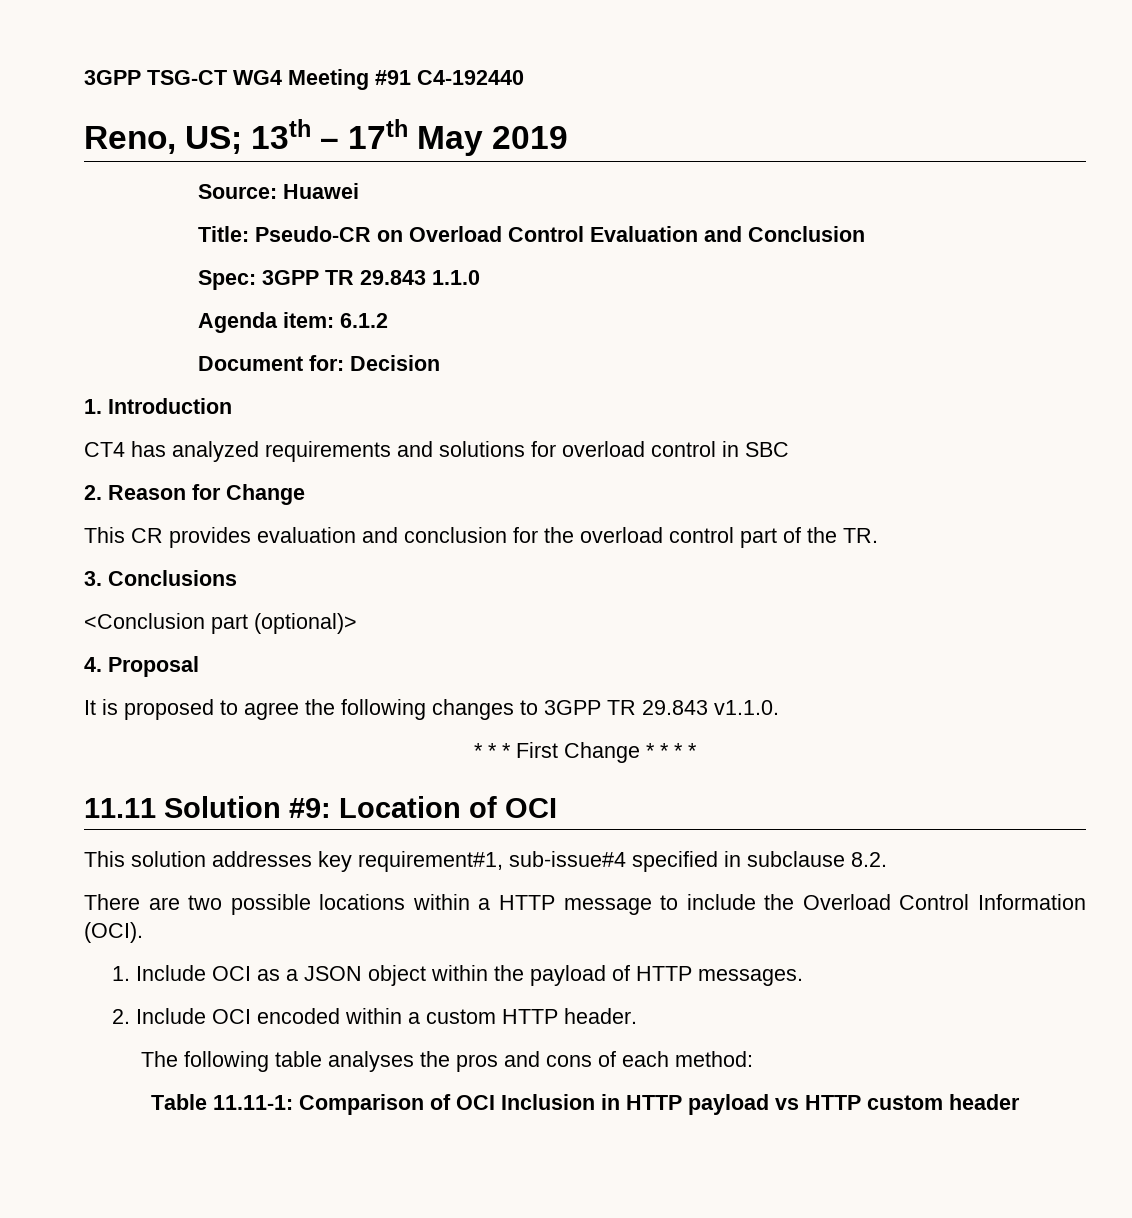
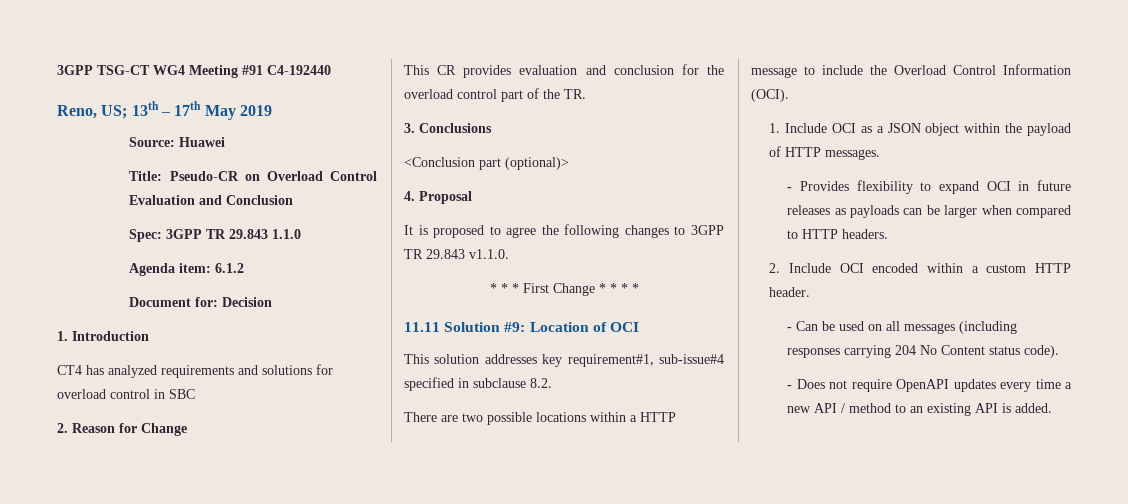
(804, 977) none -> [787,180,1071,194] [787,205,1071,218] [787,229,889,239] // - Provides flexibility to expand OCI in future releases as payloads can be larger when compared to HTTP headers.
[140,1051,753,1072] [151,1094,1020,1115] The following table analyses the pros and cons of each method: // Table 11.11-1: Comparison of OCI Inclusion in HTTP payload vs HTTP custom header -> [787,321,1018,334] [787,345,1060,358] [787,379,1072,392] [787,403,1053,416] - Can be used on all messages (including responses carrying 204 No Content status code). // - Does not require OpenAPI updates every time a new API / method to an existing API is added.

